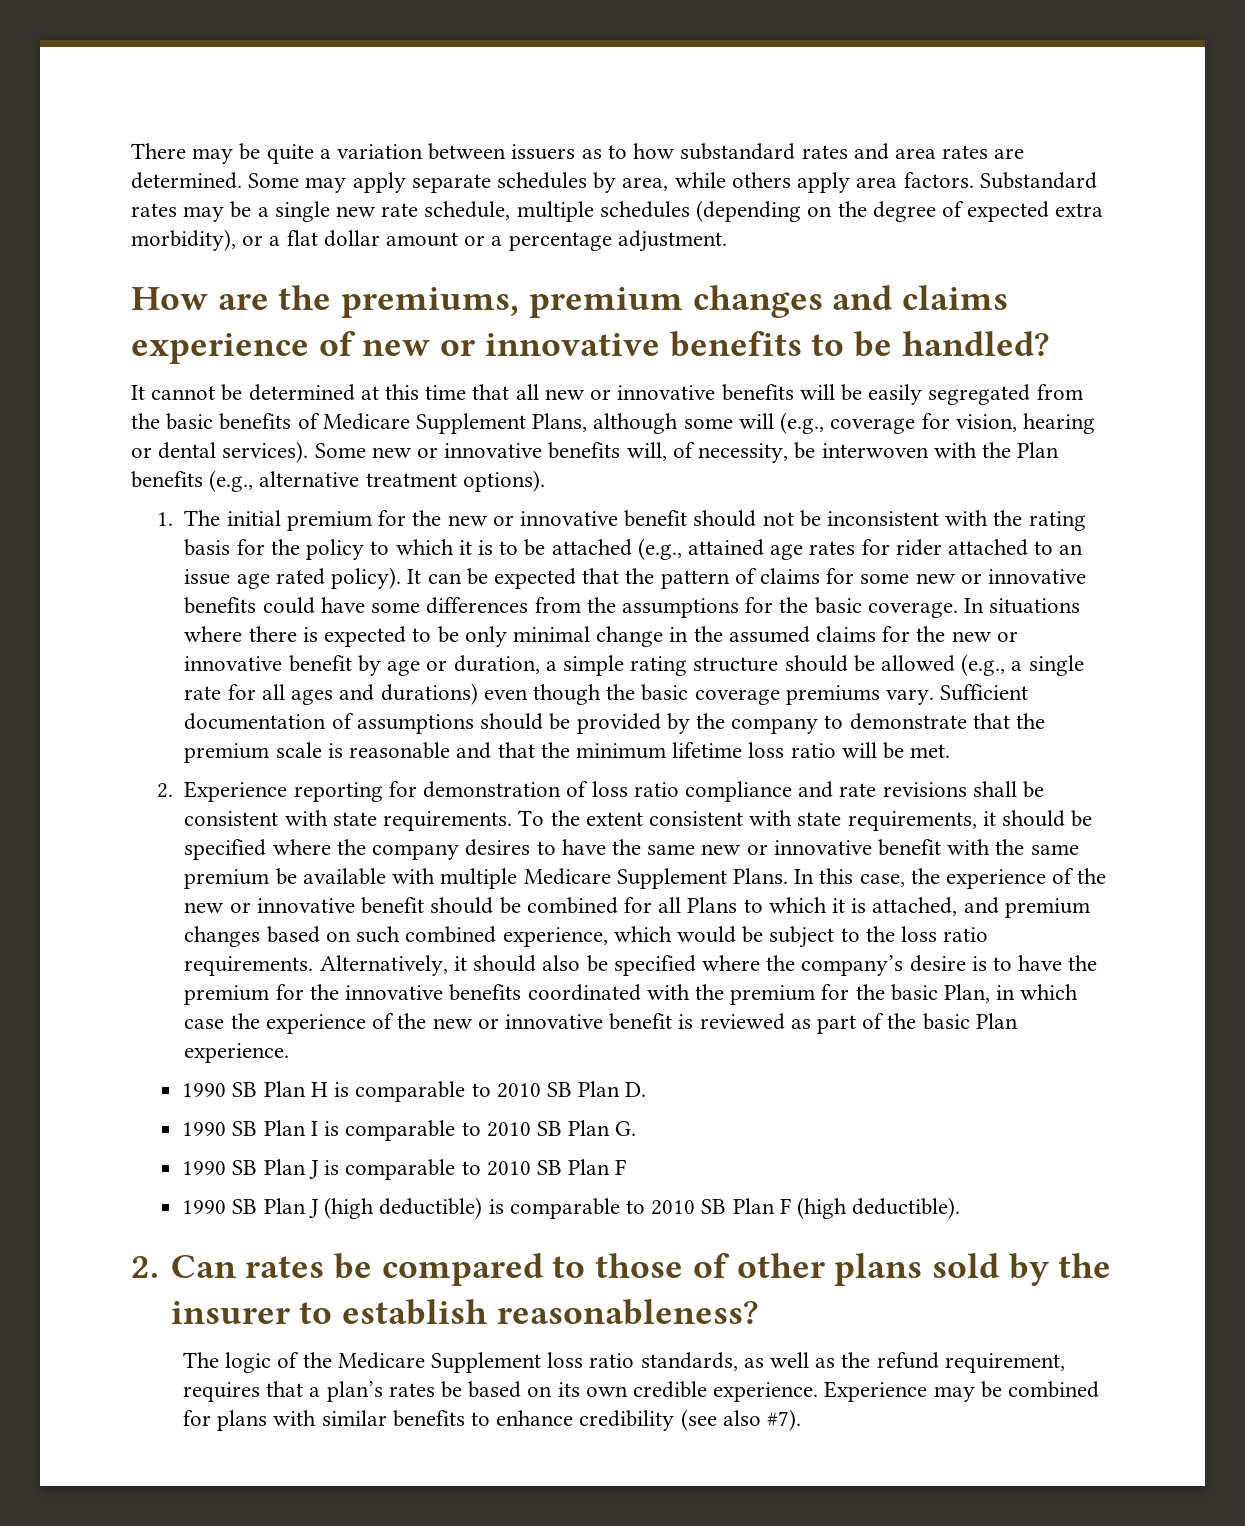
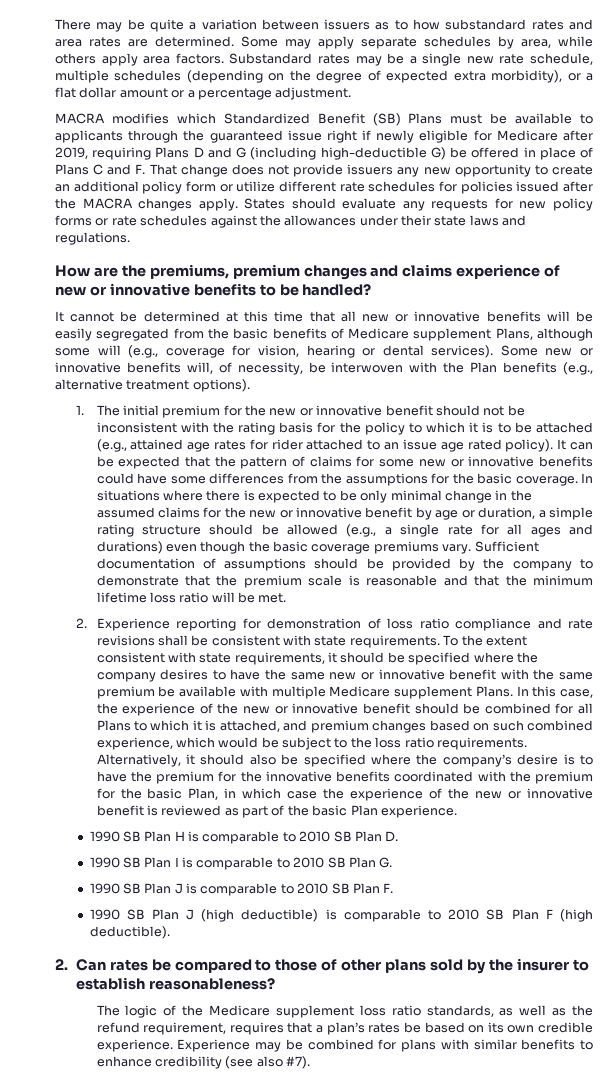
(727, 241) none -> [55,113,593,126] [55,130,593,143] [55,147,593,160] [55,164,594,177] [55,181,594,194] [55,198,593,211] [55,215,527,228] [55,232,130,245] // MACRA modifies which Standardized Benefit (SB) Plans must be available to applicants through the guaranteed issue right if newly eligible for Medicare after 2019, requiring Plans D and G (including high-deductible G) be offered in place of Plans C and F. That change does not provide issuers any new opportunity to create an additional policy form or utilize different rate schedules for policies issued after the MACRA changes apply. States should evaluate any requests for new policy forms or rate schedules against the allowances under their state laws and regulations.
[416,413,527,434] Supplement -> [413,328,492,341] supplement
[616,868,727,889] Supplement -> [394,686,473,699] supplement
[615,1159,627,1175] F -> [383,883,394,893] F.
[430,1352,541,1373] Supplement -> [275,1005,354,1018] supplement

